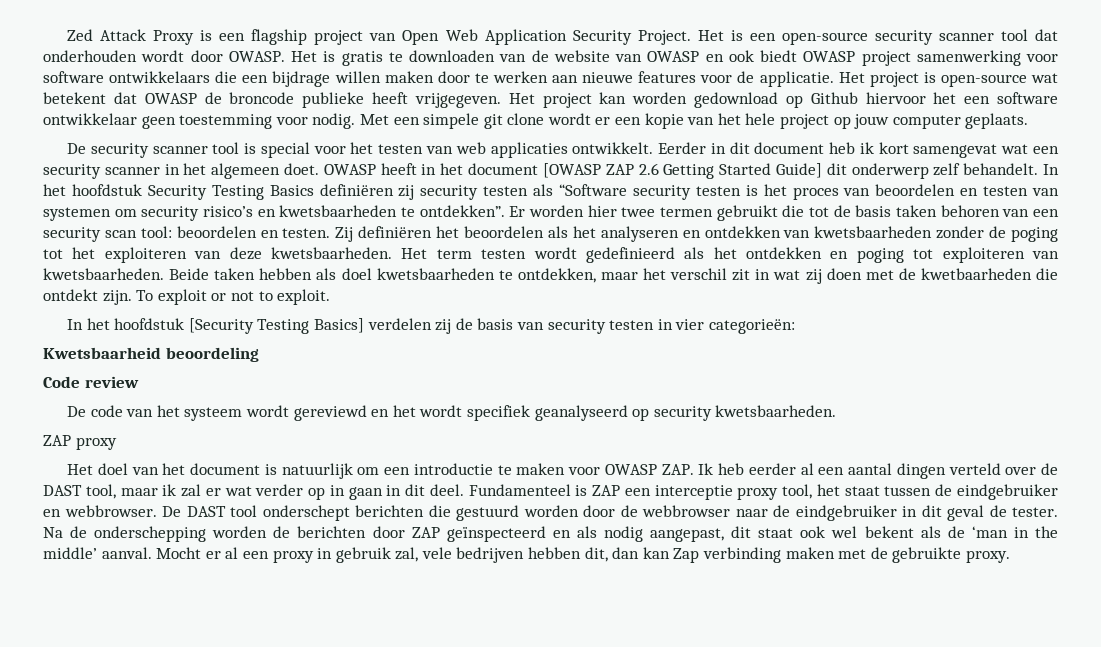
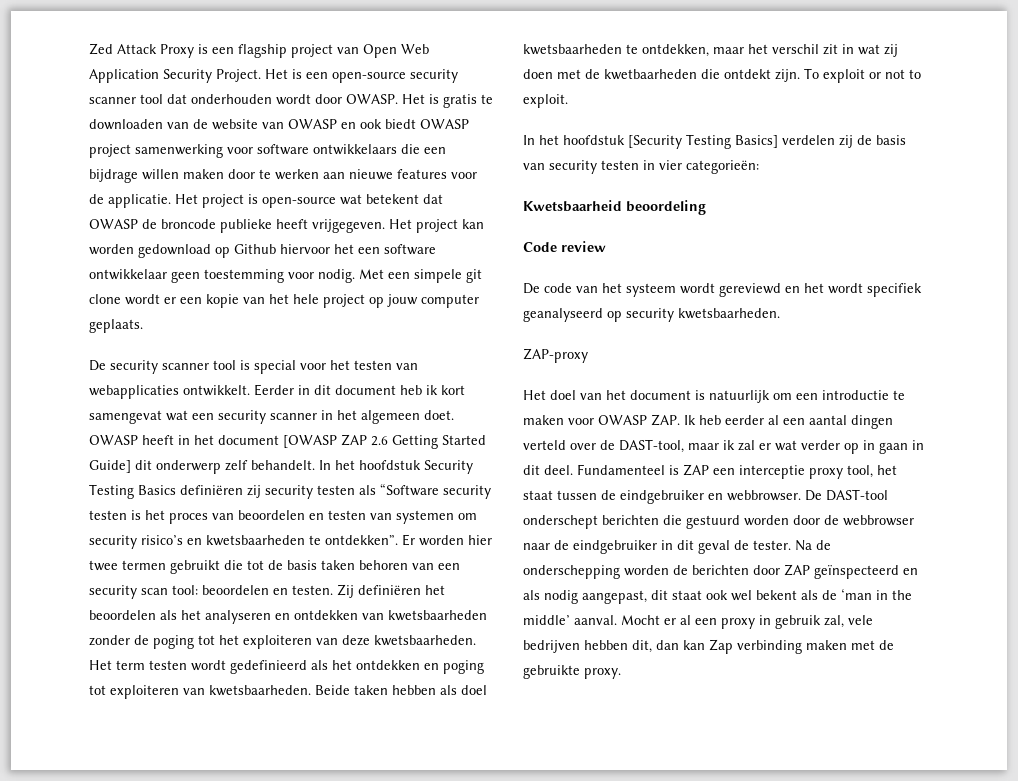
[455,142,568,158] web applicaties -> [89,385,179,399] webapplicaties
[43,435,117,450] ZAP proxy -> [523,348,588,363] ZAP-proxy
[43,484,116,499] DAST tool, -> [619,439,684,453] DAST-tool,
[186,505,257,517] DAST tool -> [826,489,888,501] DAST-tool

